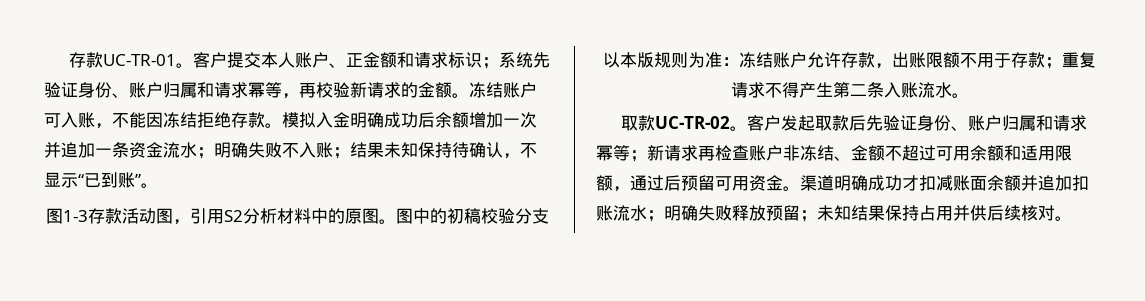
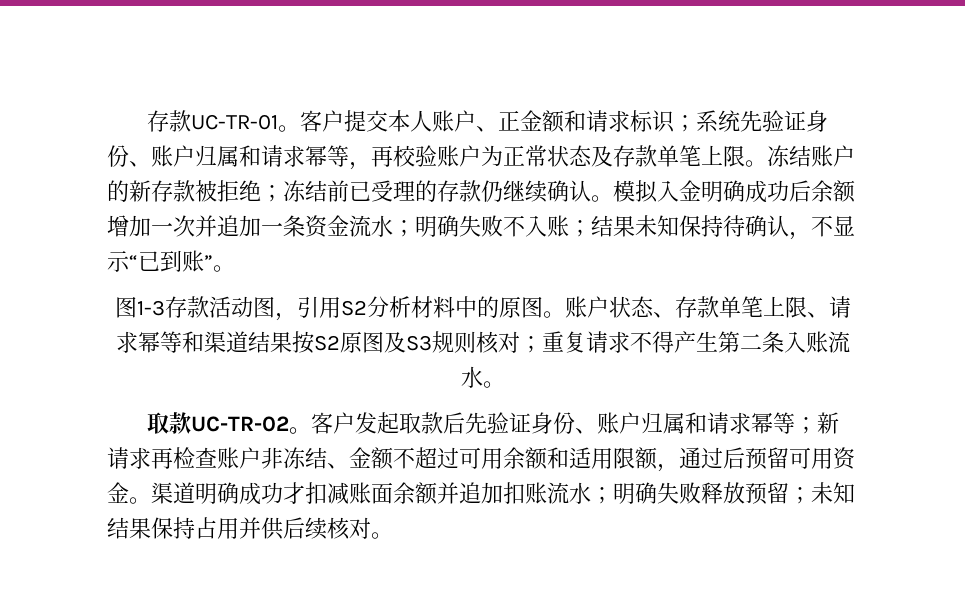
[350,82,537,98] [44,112,265,129] 新请求的金额。冻结账户可入账，不能因冻结拒绝存款 -> [437,145,855,167] [107,180,591,203] 账户为正常状态及存款单笔上限。冻结账户的新存款被拒绝；冻结前已受理的存款仍继续确认
[396,208,549,224] [603,52,1045,69] 图中的初稿校验分支以本版规则为准：冻结账户允许存款，出账限额不用于存款 -> [564,296,851,318] [115,331,520,354] 账户状态、存款单笔上限、请求幂等和渠道结果按S2原图及S3规则核对

